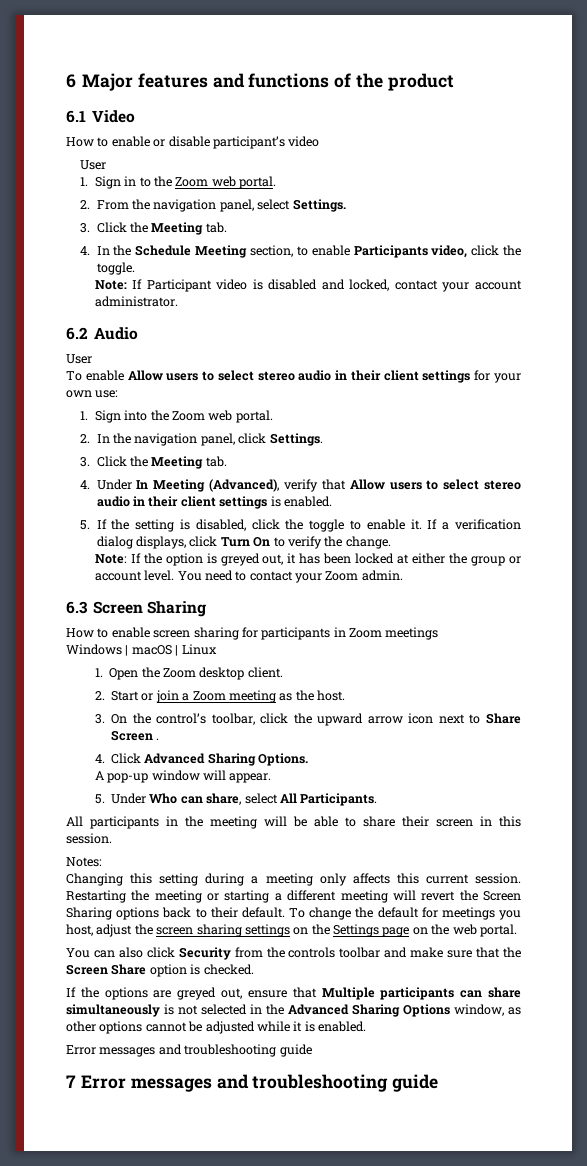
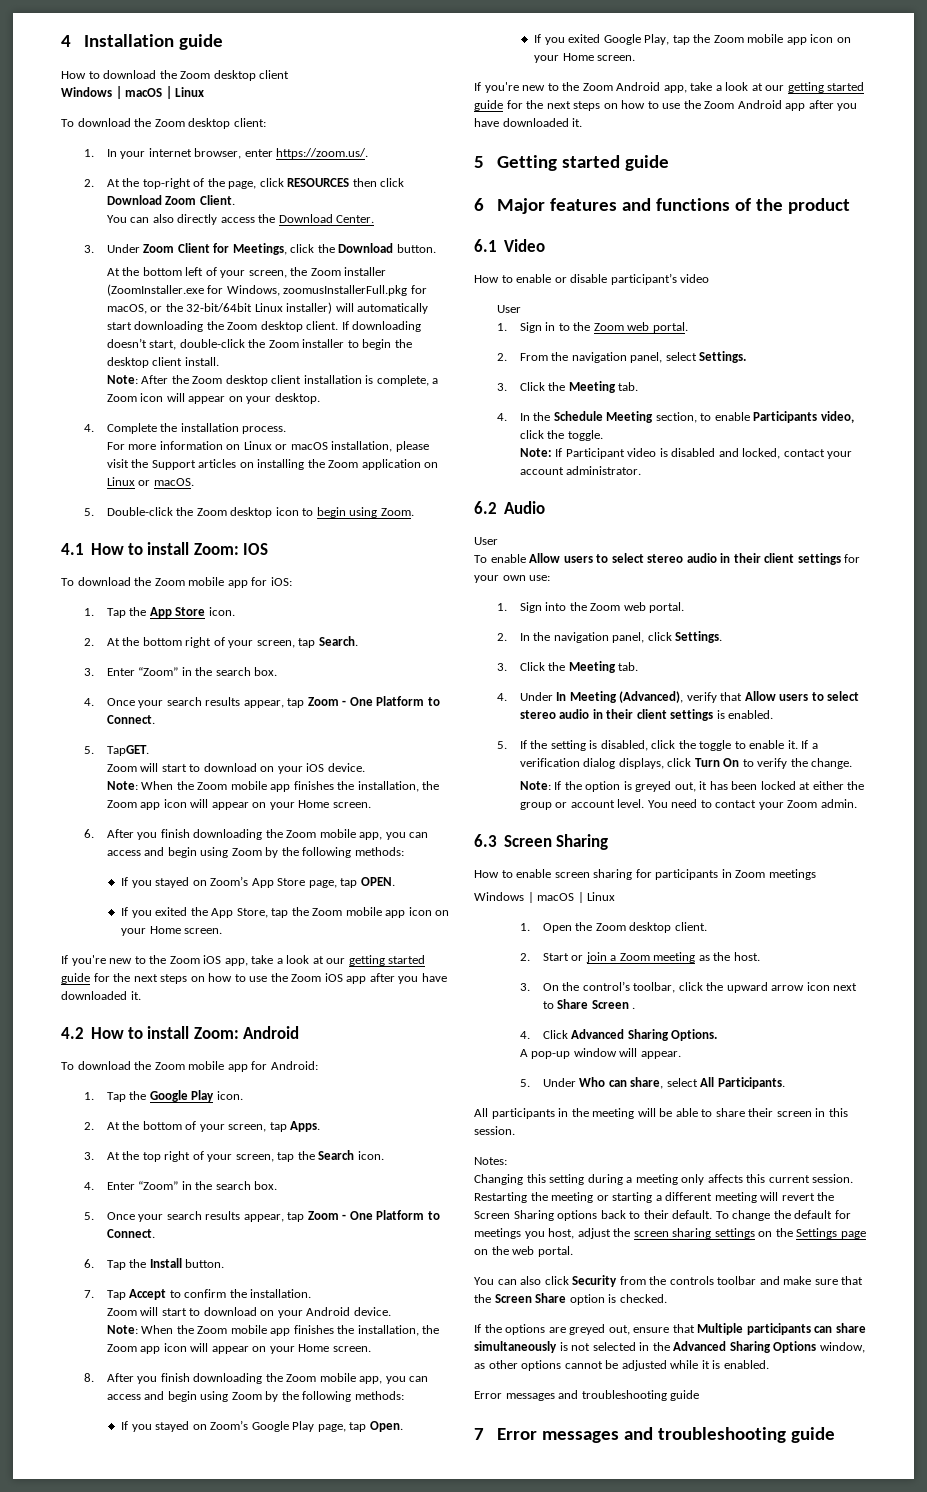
(66, 81) none -> [61,34,223,50] [61,70,290,81] [61,86,205,99] [61,118,266,129] [83,148,369,159] [83,178,405,189] [106,195,235,205] [106,214,375,225] [83,243,436,255] [106,267,387,278] [106,284,427,296] [106,302,429,314] [106,321,422,332] [106,338,412,350] [106,357,219,368] [106,375,439,386] [106,393,320,404] [83,423,287,434] [106,441,429,452] [106,459,439,470] [106,477,194,486] [83,507,414,518] [61,542,269,555] [61,577,292,588] [83,607,235,618] [83,636,358,648] [83,667,278,676] [83,696,440,708] [106,715,155,724] [83,745,149,756] [106,763,365,774] [106,781,440,792] [106,799,371,810] [83,829,429,840] [106,847,404,858] [121,876,395,888] [121,907,450,918] [121,926,223,936] [61,955,426,966] [61,973,447,984] [61,991,141,1000] [61,1026,300,1039] [61,1061,318,1072] [83,1090,243,1102] [83,1121,321,1132] [83,1150,384,1162] [83,1181,278,1190] [83,1210,440,1222] [106,1229,155,1238] [83,1258,225,1270] [83,1289,312,1300] [106,1307,391,1318] [106,1325,440,1336] [106,1343,371,1354] [83,1373,429,1384] [106,1391,404,1402] [121,1420,403,1432] [534,34,851,45] [534,53,636,63] [474,82,865,93] [474,100,858,111] [474,118,583,127] [474,155,669,171] 4 Installation guide // How to download the Zoom desktop client // Windows | macOS | Linux // To download the Zoom desktop client: // 1. In your internet browser, enter https://zoom.us/. // 2. At the top-right of the page, click RESOURCES then click Download Zoom Client. // You can also directly access the Download Center. // 3. Under Zoom Client for Meetings, click the Download button. // At the bottom left of your screen, the Zoom installer (ZoomInstaller.exe for Windows, zoomusInstallerFull.pkg for macOS, or the 32-bit/64bit Linux installer) will automatically start downloading the Zoom desktop client. If downloading doesn’t start, double-click the Zoom installer to begin the desktop client install. // Note: After the Zoom desktop client installation is complete, a Zoom icon will appear on your desktop. // 4. Complete the installation process. // For more information on Linux or macOS installation, please visit the Support articles on installing the Zoom application on Linux or macOS. // 5. Double-click the Zoom desktop icon to begin using Zoom. // 4.1 How to install Zoom: IOS // To download the Zoom mobile app for iOS: // 1. Tap the App Store icon. // 2. At the bottom right of your screen, tap Search. // 3. Enter “Zoom” in the search box. // 4. Once your search results appear, tap Zoom - One Platform to Connect. // 5. TapGET. // Zoom will start to download on your iOS device. // Note: When the Zoom mobile app finishes the installation, the Zoom app icon will appear on your Home screen. // 6. After you finish downloading the Zoom mobile app, you can access and begin using Zoom by the following methods: // If you stayed on Zoom’s App Store page, tap OPEN. // If you exited the App Store, tap the Zoom mobile app icon on your Home screen. // If you're new to the Zoom iOS app, take a look at our getting started guide for the next steps on how to use the Zoom iOS app after you have downloaded it. // 4.2 How to install Zoom: Android // To download the Zoom mobile app for Android: // 1. Tap the Google Play icon. // 2. At the bottom of your screen, tap Apps. // 3. At the top right of your screen, tap the Search icon. // 4. Enter “Zoom” in the search box. // 5. Once your search results appear, tap Zoom - One Platform to Connect. // 6. Tap the Install button. // 7. Tap Accept to confirm the installation. // Zoom will start to download on your Android device. // Note: When the Zoom mobile app finishes the installation, the Zoom app icon will appear on your Home screen. // 8. After you finish downloading the Zoom mobile app, you can access and begin using Zoom by the following methods: // If you stayed on Zoom’s Google Play page, tap Open. // If you exited Google Play, tap the Zoom mobile app icon on your Home screen. // If you're new to the Zoom Android app, take a look at our getting started guide for the next steps on how to use the Zoom Android app after you have downloaded it. // 5 Getting started guide //

